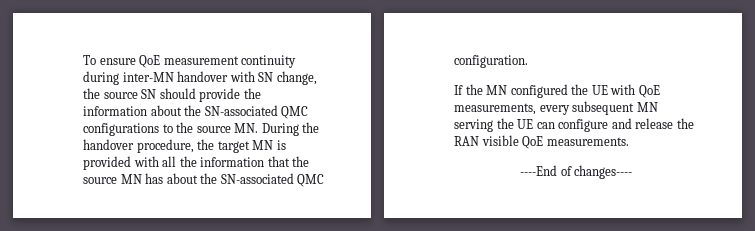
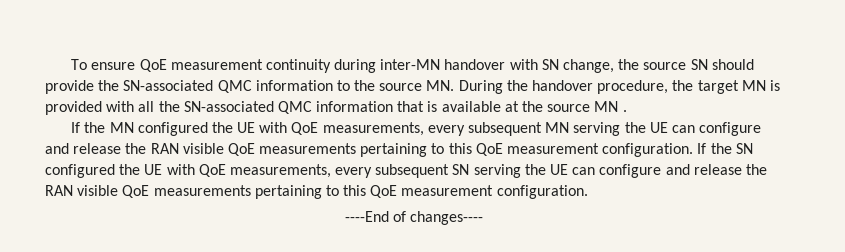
[83,105,309,119] [83,123,159,136] information about the SN-associated QMC configurations -> [123,80,333,93] SN-associated QMC information
[200,156,310,167] [83,173,325,187] [454,55,528,68] information that the source MN has about the SN-associated QMC configuration. -> [183,101,627,114] SN-associated QMC information that is available at the source MN .
[546,137,629,146] measurements. -> [259,143,753,157] [45,164,767,178] [45,185,588,199] measurements pertaining to this QoE measurement configuration. If the SN configured the UE with QoE measurements, every subsequent SN serving the UE can configure and release the RAN visible QoE measurements pertaining to this QoE measurement configuration.

